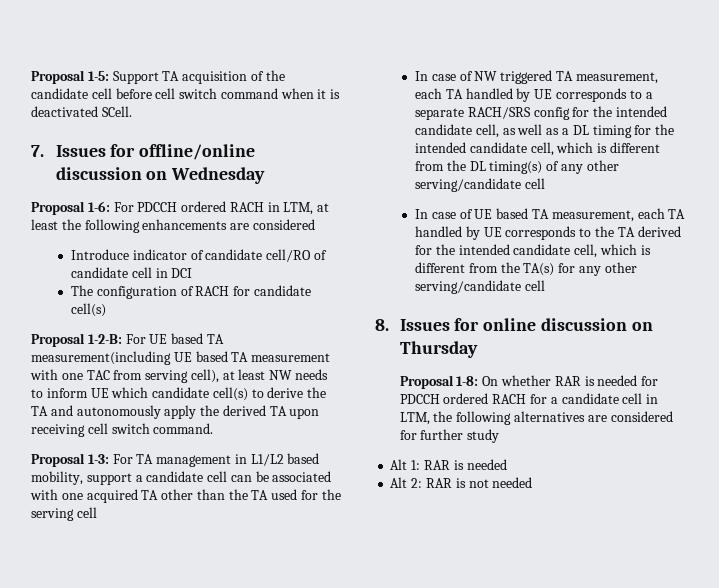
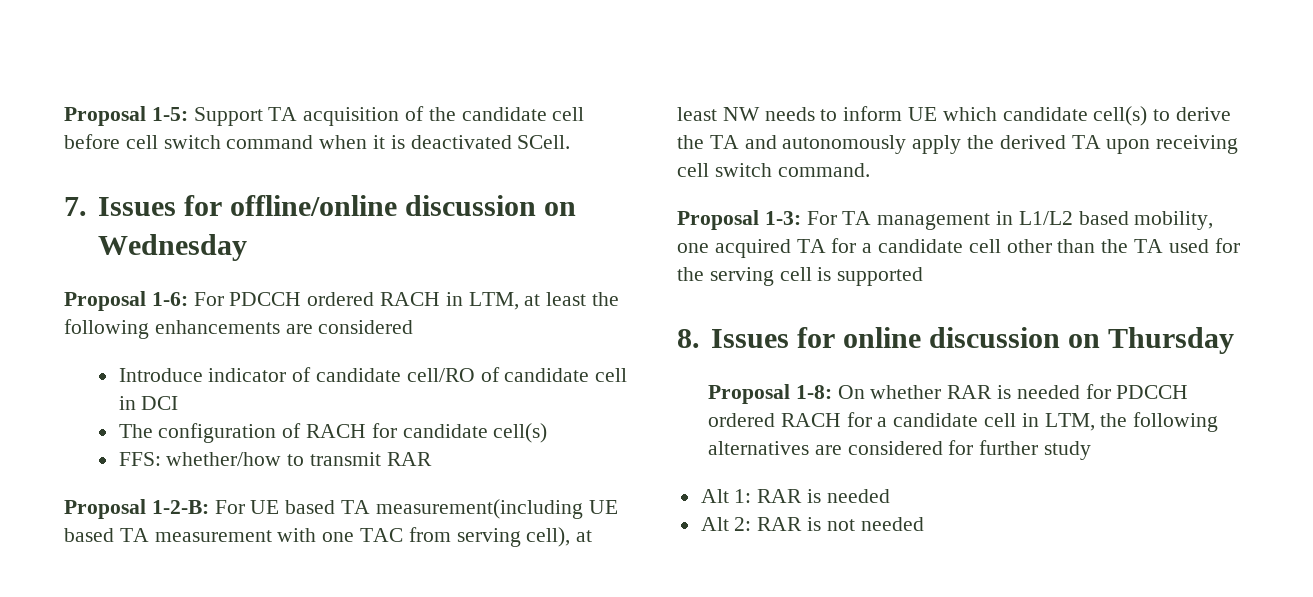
(107, 310) none -> [118,452,432,466] // FFS: whether/how to transmit RAR
[86,471,332,485] [30,489,159,503] support a candidate cell can be associated with one acquired TA -> [677,238,1001,258] one acquired TA for a candidate cell
[415,70,658,84] [415,88,653,102] [415,106,667,120] [415,124,675,138] [415,142,660,156] [415,160,619,174] [415,178,545,192] [415,208,686,222] [415,226,681,240] [415,244,651,258] [415,262,637,276] [415,280,545,294] // In case of NW triggered TA measurement, each TA handled by UE corresponds to a separate RACH/SRS config for the intended candidate cell, as well as a DL timing for the intended candidate cell, which is different from the DL timing(s) of any other serving/candidate cell // In case of UE based TA measurement, each TA handled by UE corresponds to the TA derived for the intended candidate cell, which is different from the TA(s) for any other serving/candidate cell -> [817,267,924,286] is supported

